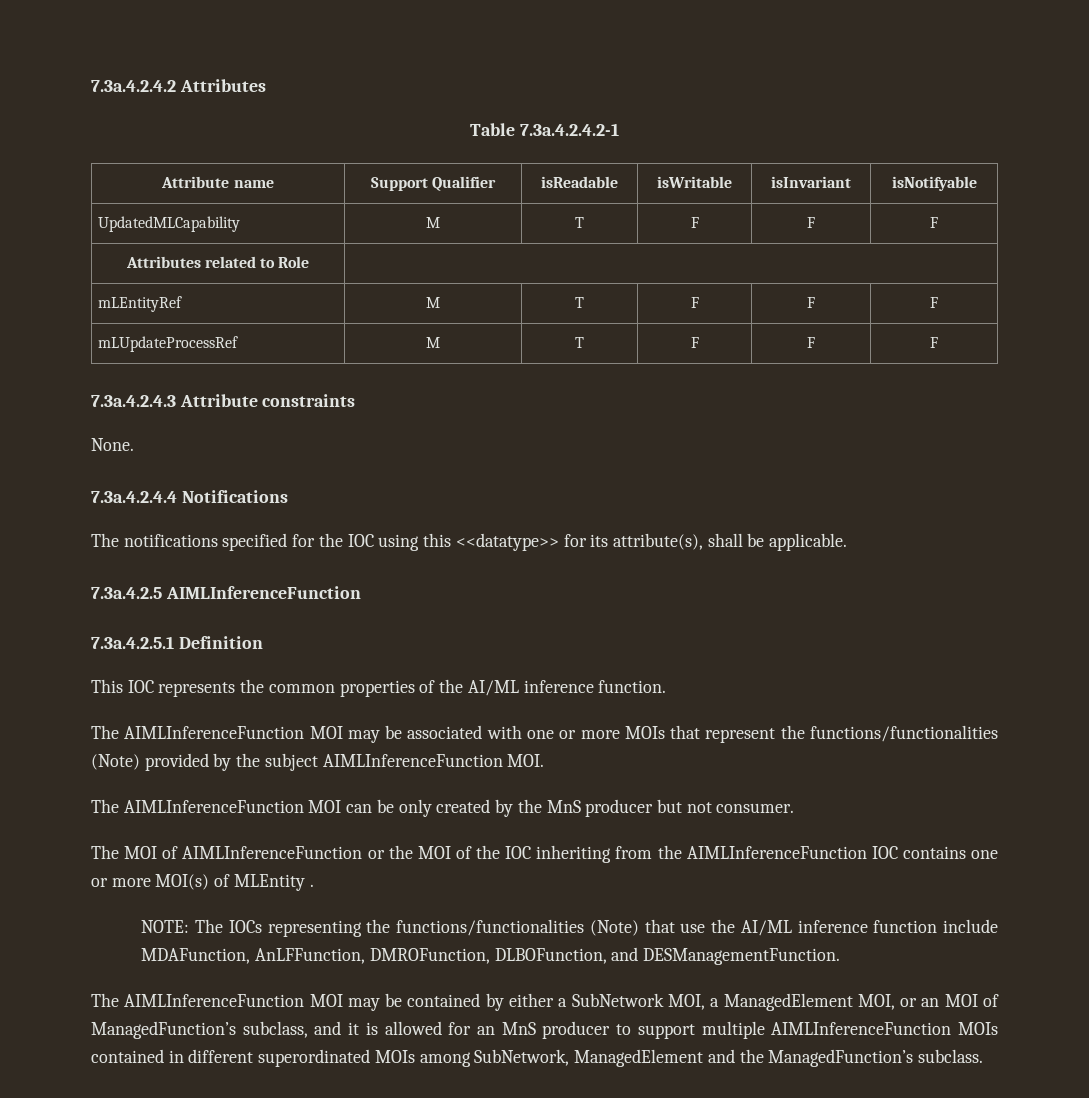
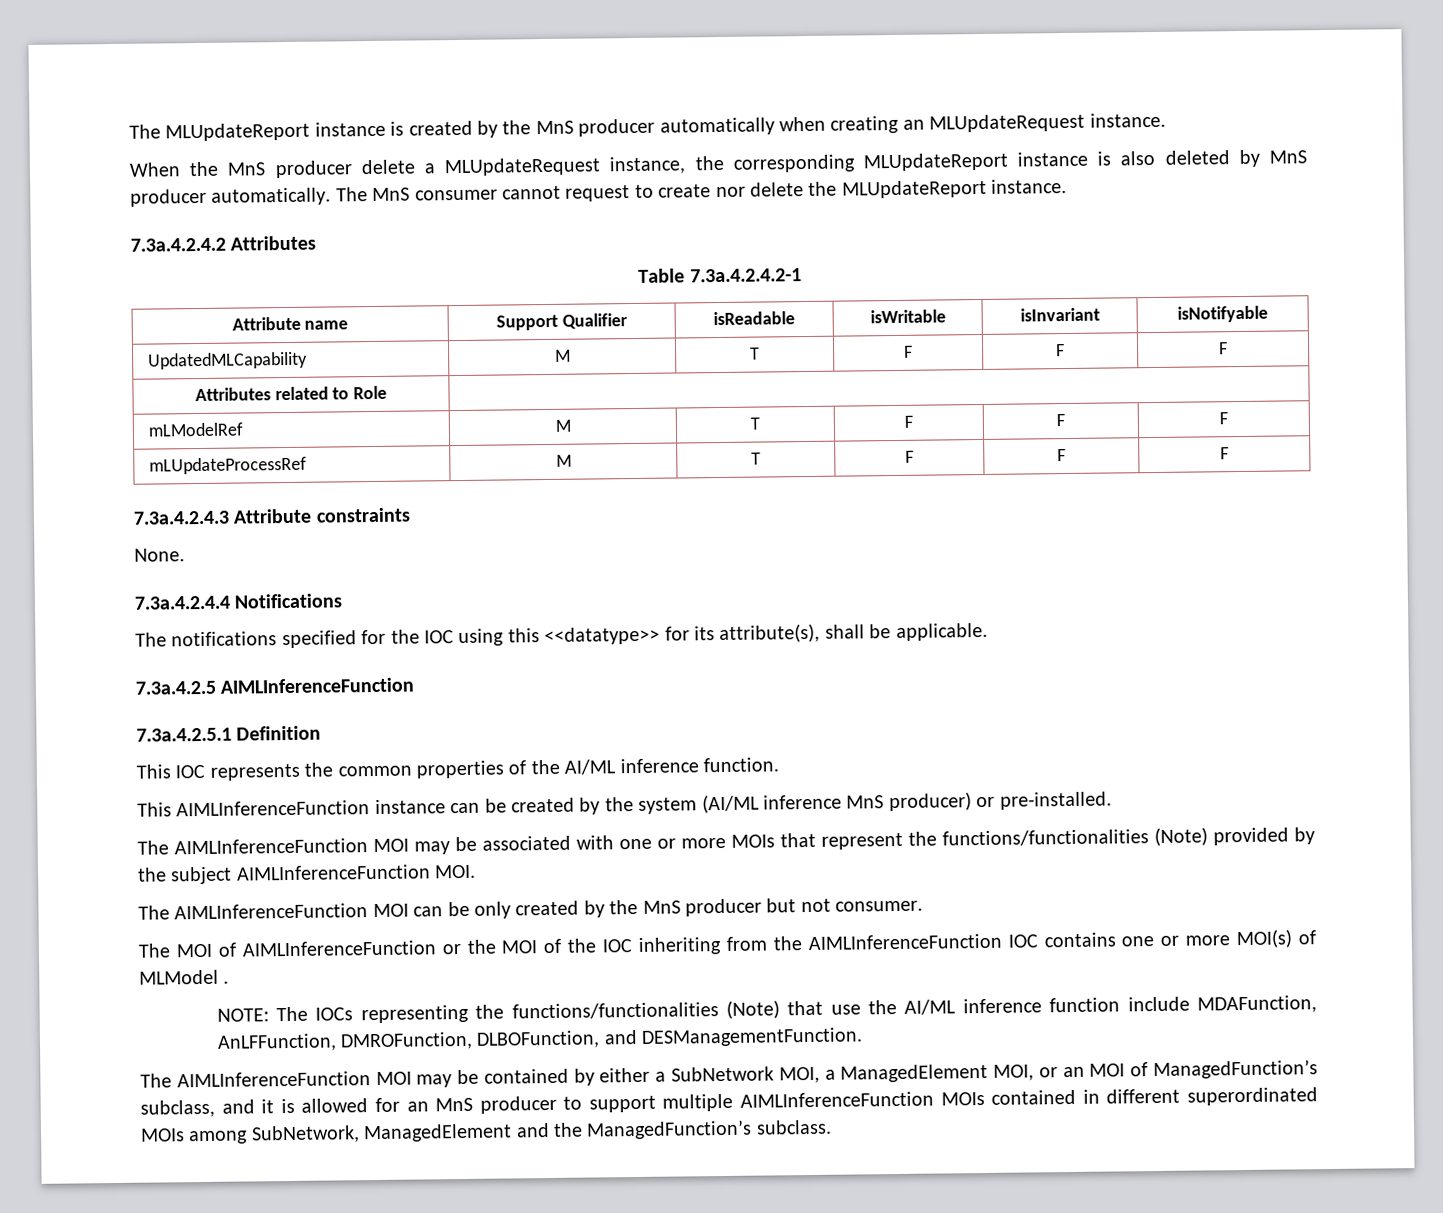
(91, 86) none -> [129,112,1166,142] [129,149,1307,179] [130,178,1068,207] The MLUpdateReport instance is created by the MnS producer automatically when creating an MLUpdateRequest instance. // When the MnS producer delete a MLUpdateRequest instance, the corresponding MLUpdateReport instance is also deleted by MnS producer automatically. The MnS consumer cannot request to create nor delete the MLUpdateReport instance. //
[98,296,183,312] mLEntityRef -> [147,422,243,437] mLModelRef
(667, 686) none -> [137,791,1112,817] // This AIMLInferenceFunction instance can be created by the system (AI/ML inference MnS producer) or pre-installed.
[233,874,305,891] MLEntity -> [139,969,219,985] MLModel

